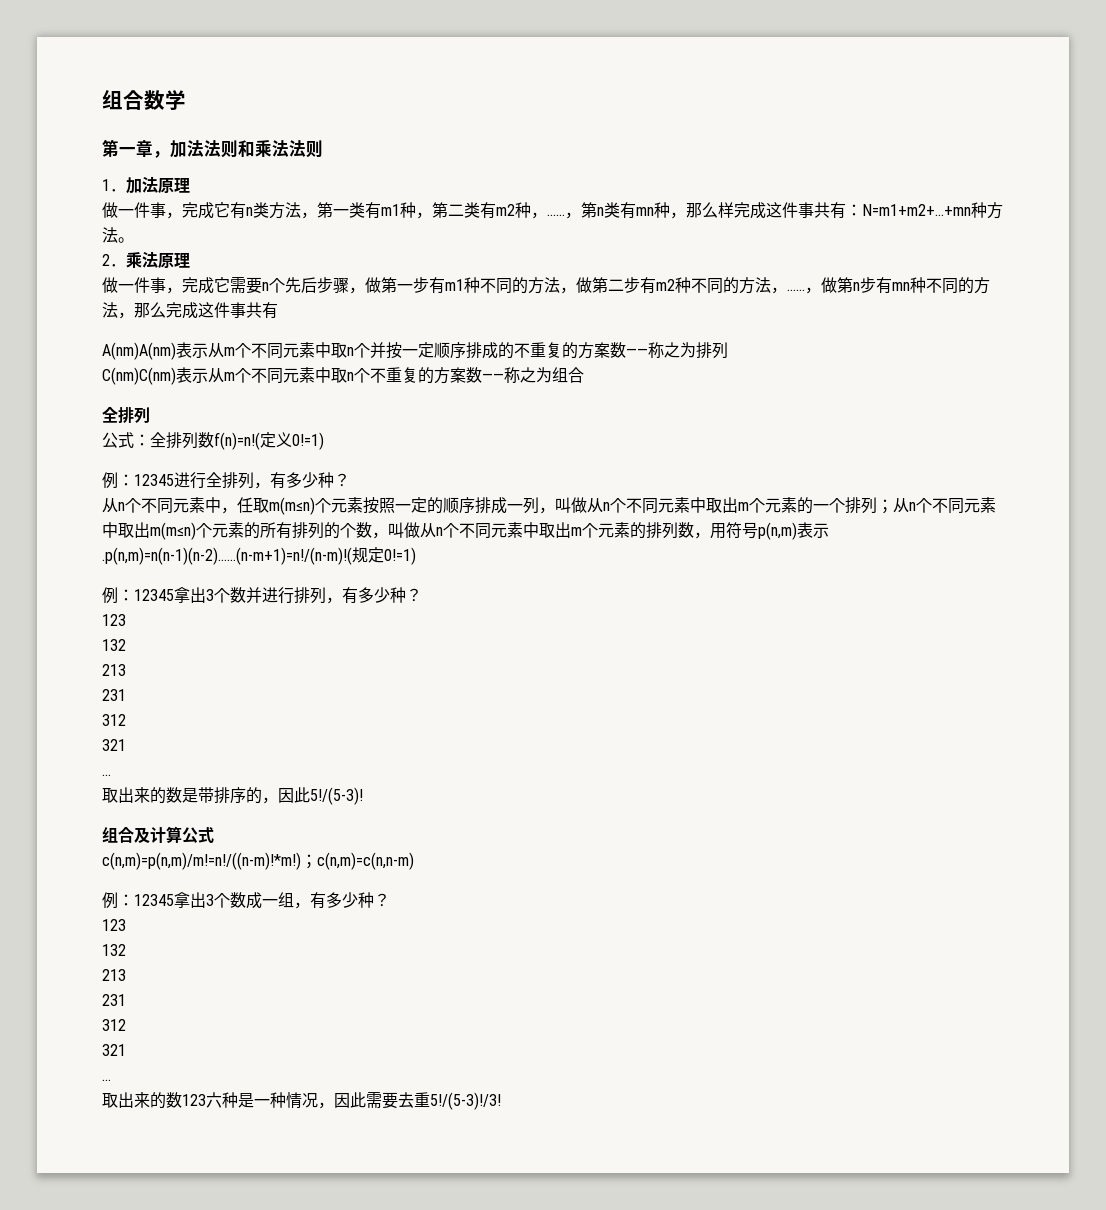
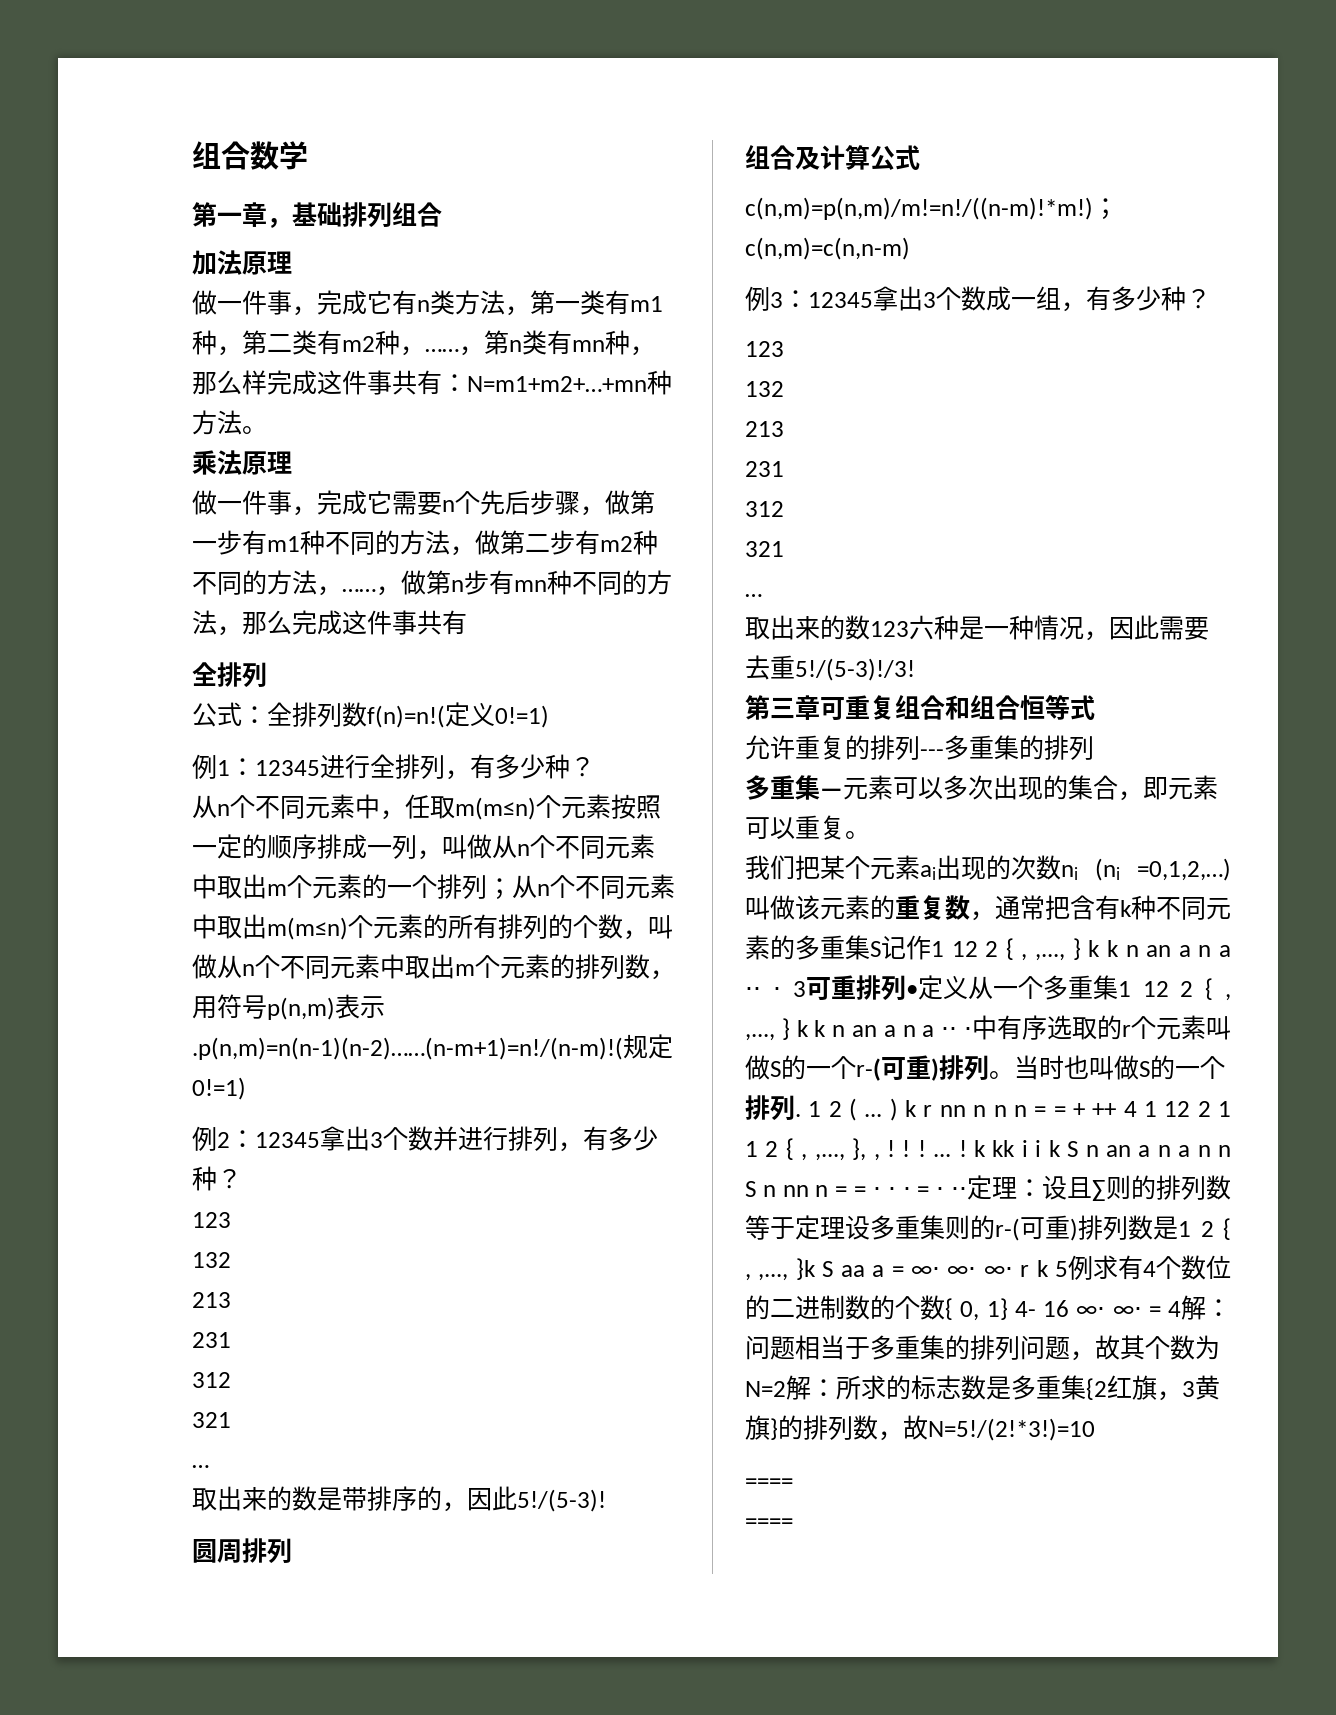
[170,140,323,158] [102,179,126,192] 加法法则和乘法法则 // 1． -> [292,202,442,228] 基础排列组合 //
[102,254,126,267] 2． -> (267, 430) none
[102,342,728,360] [102,367,584,385] // A(nm)A(nm)表示从m个不同元素中取n个并按一定顺序排成的不重复的方案数——称之为排列 // C(nm)C(nm)表示从m个不同元素中取n个不重复的方案数——称之为组合 -> (467, 622) none
(118, 480) none -> [217,760,230,776] 1
(118, 595) none -> [217,1132,230,1148] 2
(363, 796) none -> [192,1538,292,1564] // 圆周排列
(118, 900) none -> [770,292,783,308] 3
(501, 1101) none -> [745,695,1095,720] [745,735,1094,760] [745,775,1218,801] [745,815,870,840] [745,855,1231,881] [745,895,1231,921] [745,935,1232,961] [745,975,1231,1001] [745,1015,1231,1041] [745,1055,1225,1081] [745,1095,1232,1121] [745,1138,1232,1161] [745,1175,1231,1201] [745,1215,1231,1241] [745,1255,1231,1281] [745,1295,1231,1321] [745,1335,1220,1361] [745,1375,1220,1401] [745,1415,1095,1441] [745,1478,793,1489] [745,1518,793,1529] // 第三章可重复组合和组合恒等式 // 允许重复的排列---多重集的排列 // 多重集—元素可以多次出现的集合，即元素可以重复。 // 我们把某个元素ai出现的次数ni (ni =0,1,2,…)叫做该元素的重复数，通常把含有k种不同元素的多重集S记作1 12 2 { , ,..., } k k n an a n a ⋅⋅ ⋅ 3可重排列•定义从⼀个多重集1 12 2 { , ,..., } k k n an a n a ⋅⋅ ⋅中有序选取的r个元素叫做S的⼀个r-(可重)排列。当时也叫做S的⼀个排列. 1 2 ( ... ) k r nn n n n = = + ++ 4 1 12 2 1 1 2 { , ,..., }, , ! ! ! ... ! k kk i i k S n an a n a n n S n nn n = = ⋅ ⋅ ⋅ = ⋅ ⋅⋅定理：设且∑则的排列数等于定理设多重集则的r-(可重)排列数是1 2 { , ,..., }k S aa a = ∞⋅ ∞⋅ ∞⋅ r k 5例求有4个数位的⼆进制数的个数{ 0, 1} 4- 16 ∞⋅ ∞⋅ = 4解：问题相当于多重集的排列问题，故其个数为N=2解：所求的标志数是多重集{2红旗，3⻩旗}的排列数，故N=5!/(2!*3!)=10 // ==== // ====

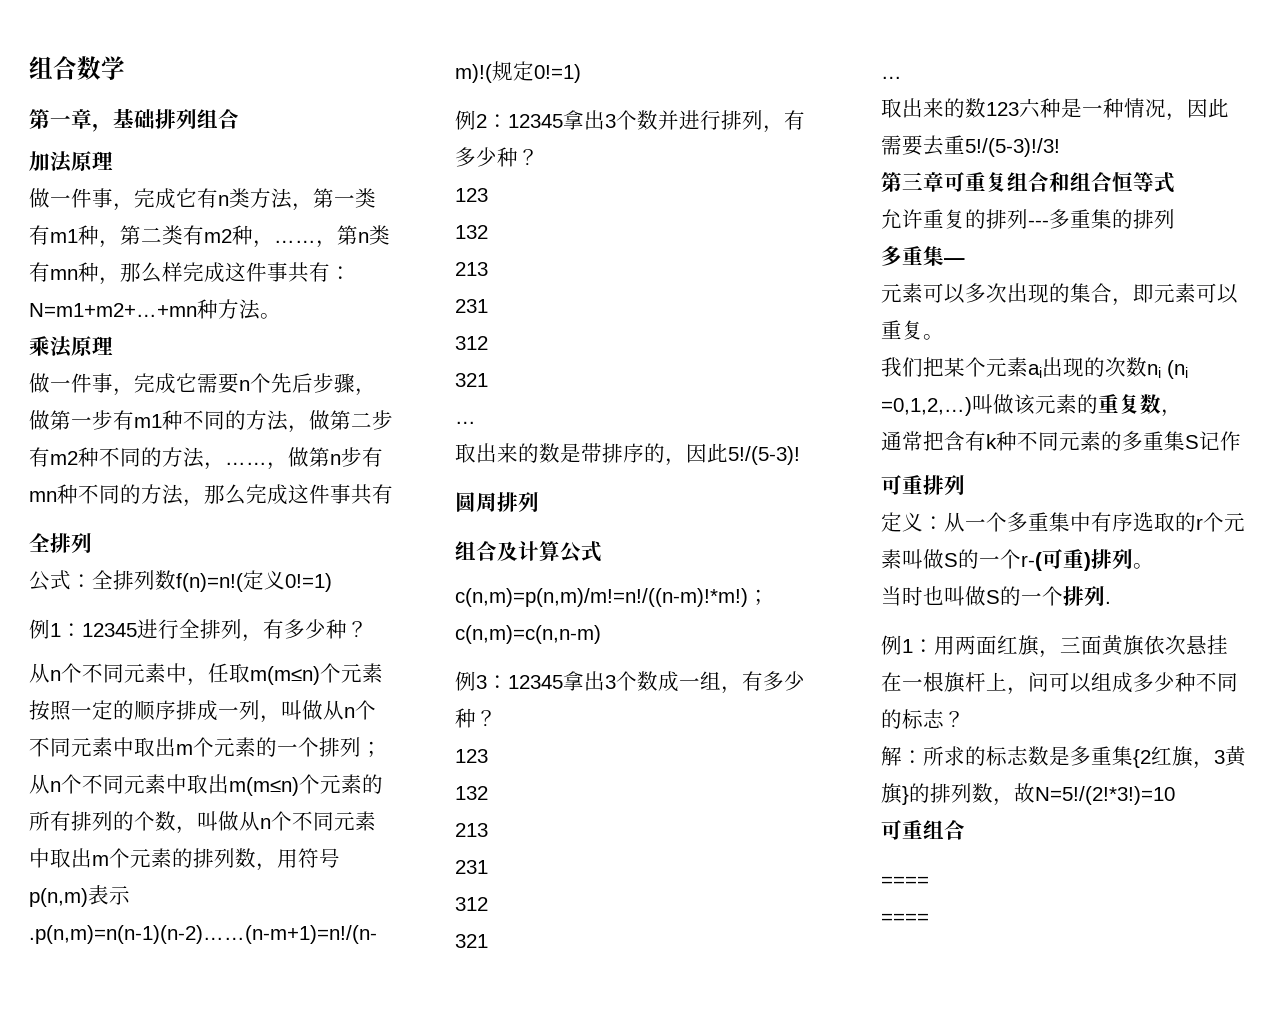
(843, 792) none -> (965, 261) //
(995, 916) none -> (1182, 413) //
[931,938,1232,961] [745,981,806,997] 1 12 2 { , ,..., } k k n an a n a ⋅⋅ ⋅ 3 -> (1241, 441) //
[905,975,968,1000] •定义 -> [881,512,944,532] // 定义：
[1117,978,1231,1001] [745,1018,972,1041] 1 12 2 { , ,..., } k k n an a n a ⋅⋅ ⋅ -> (1070, 522) none
(1014, 1075) none -> (1154, 566) //
[808,1098,1232,1121] [745,1138,1232,1161] [745,1175,1231,1201] [745,1215,1231,1241] [745,1255,1231,1281] [745,1295,1231,1321] [745,1335,1220,1361] [745,1381,786,1397] 1 2 ( ... ) k r nn n n n = = + ++ 4 1 12 2 1 1 2 { , ,..., }, , ! ! ! ... ! k kk i i k S n an a n a n n S n nn n = = ⋅ ⋅ ⋅ = ⋅ ⋅⋅定理：设且∑则的排列数等于定理设多重集则的r-(可重)排列数是1 2 { , ,..., }k S aa a = ∞⋅ ∞⋅ ∞⋅ r k 5例求有4个数位的⼆进制数的个数{ 0, 1} 4- 16 ∞⋅ ∞⋅ = 4解：问题相当于多重集的排列问题，故其个数为N=2 -> [881,635,1228,658] [881,672,1238,695] [881,709,965,729] // 例1：⽤两⾯红旗，三⾯⻩旗依次悬挂在⼀根旗杆上，问可以组成多少种不同的标志？ //
(1095, 1429) none -> [881,820,965,840] // 可重组合

